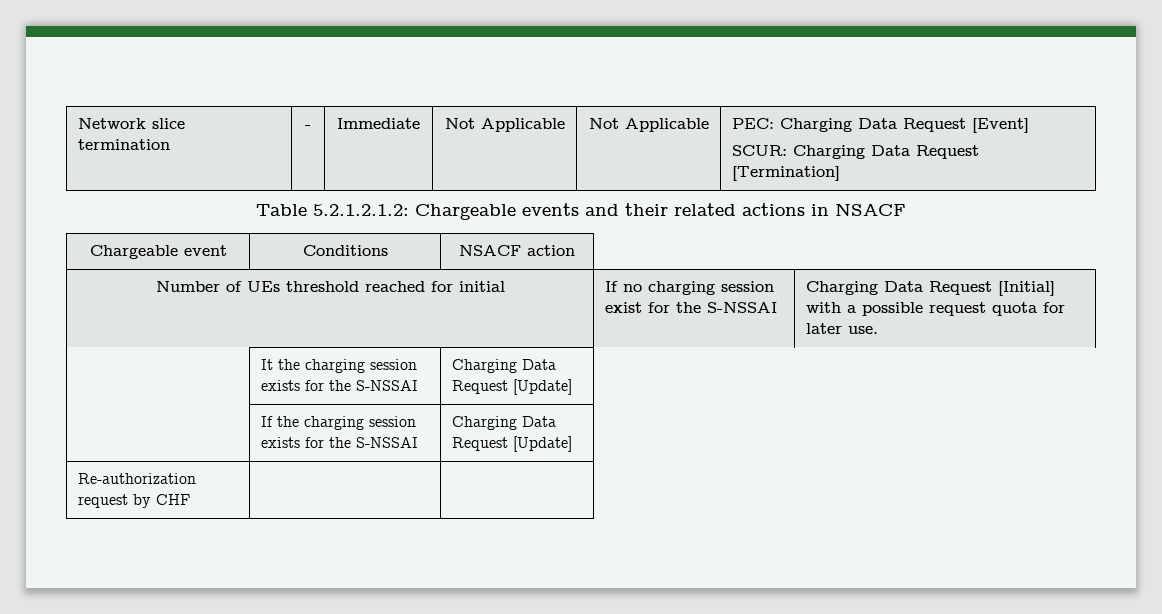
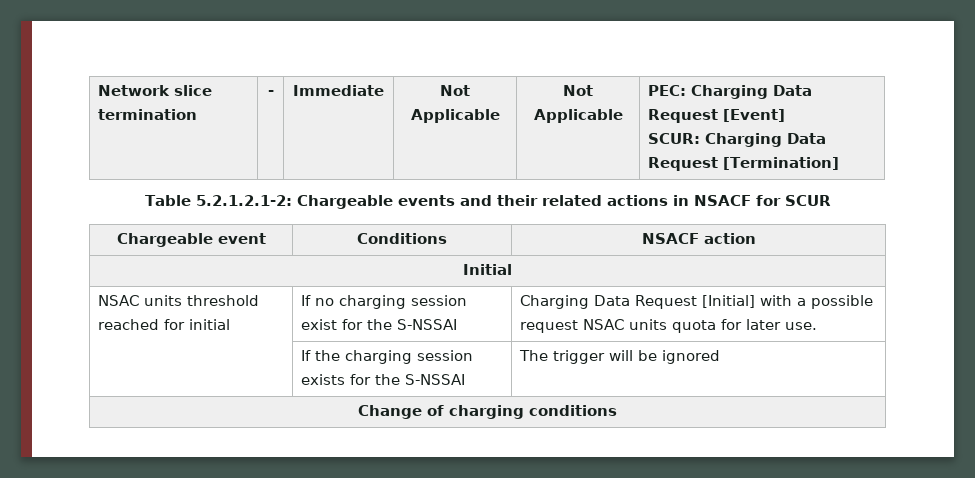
[313,204,409,216] 5.2.1.2.1.2: -> [195,195,292,206] 5.2.1.2.1-2:
(906, 209) none -> [755,195,831,206] for SCUR
[155,281,280,292] Number of UEs -> [463,264,512,275] [98,295,183,306] Initial // NSAC units
(987, 309) none -> [583,319,668,330] NSAC units
[261,359,418,373] [261,380,419,391] [452,359,557,373] [452,379,573,395] // | It the charging session exists for the S-NSSAI | Charging Data Request [Update] -> (818, 326) none
[452,416,557,430] [452,436,573,452] [78,473,197,484] [78,494,191,508] Charging Data Request [Update] // Re-authorization request by CHF | | -> [519,350,721,364] [358,405,617,419] The trigger will be ignored // Change of charging conditions

